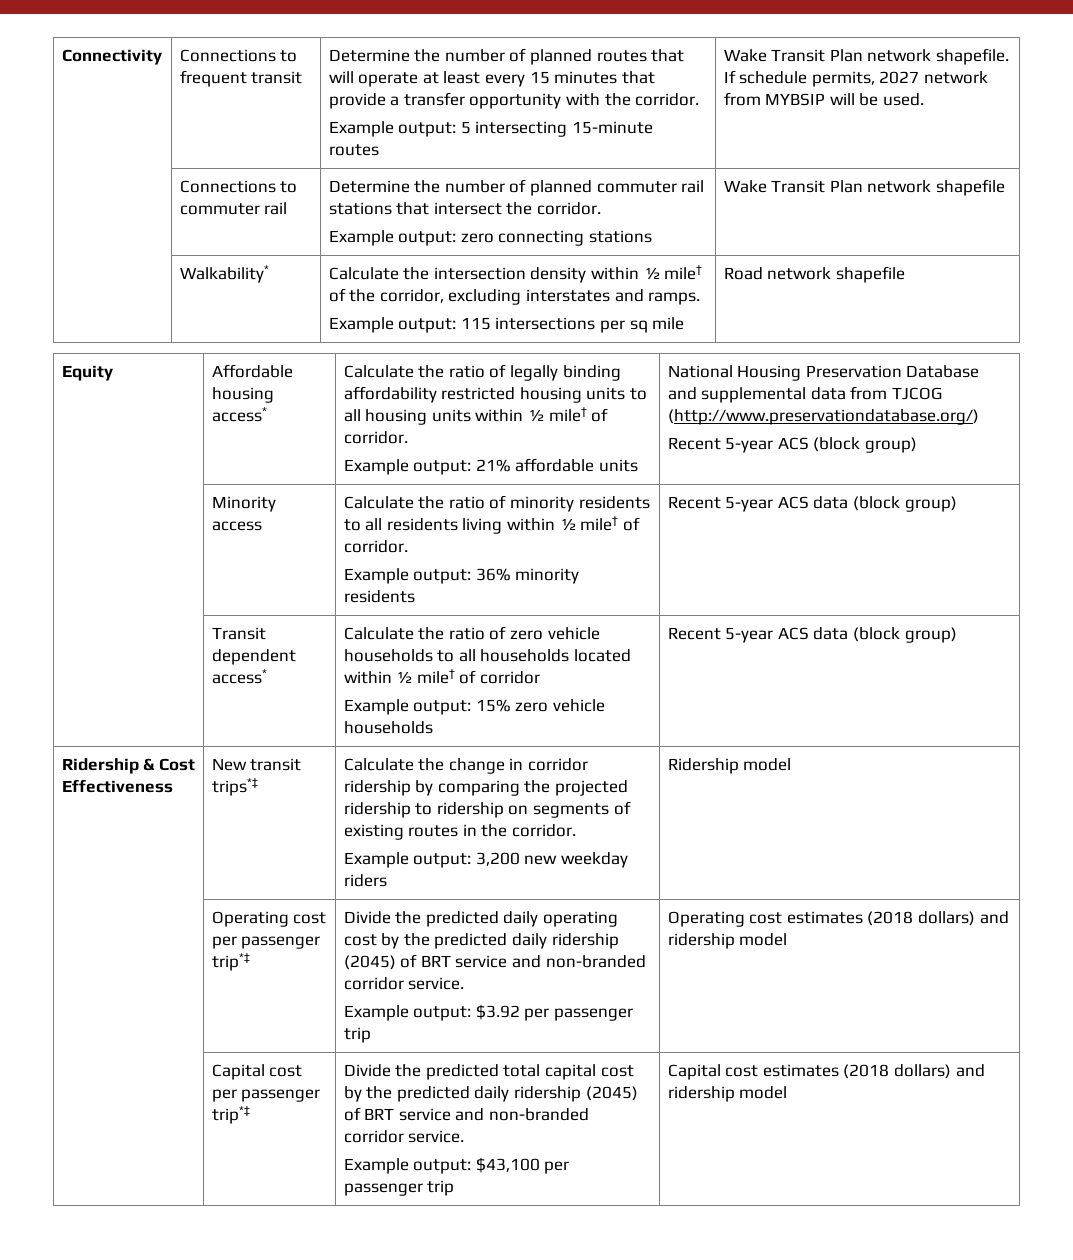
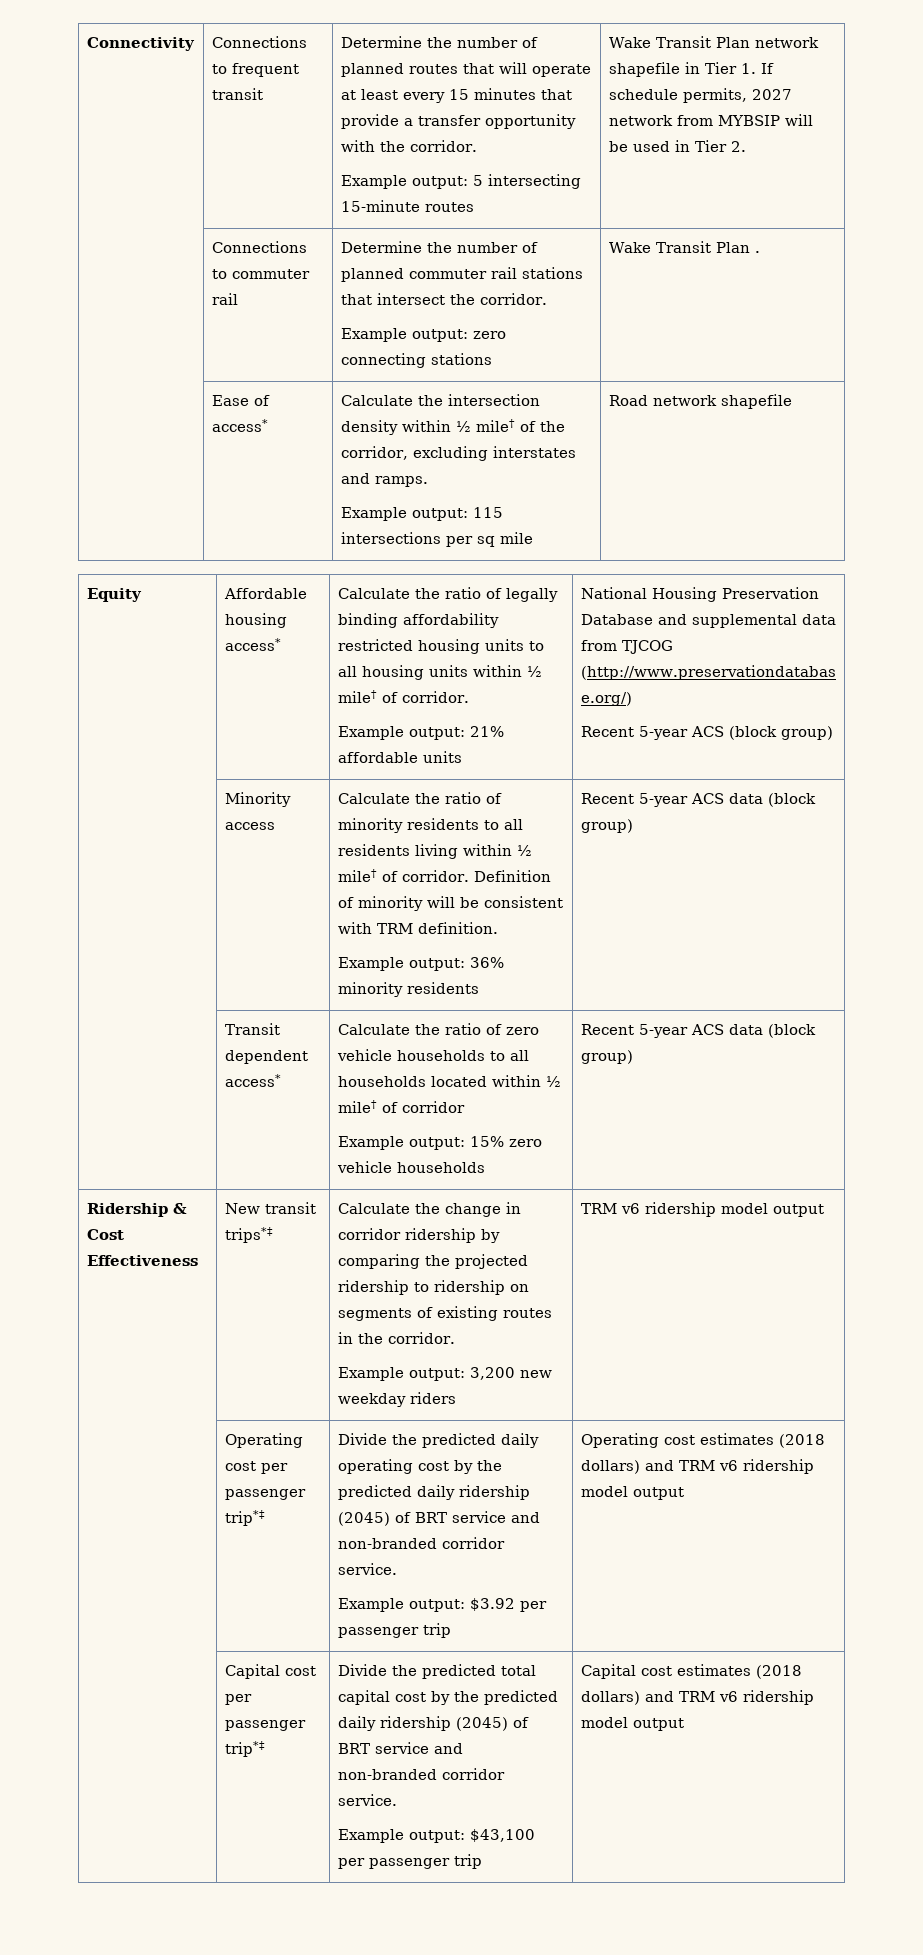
[935,48,1009,65] shapefile. -> [608,62,756,77] shapefile in Tier 1.
[882,93,924,106] used. -> [632,140,746,152] used in Tier 2.
[867,179,1005,196] [179,265,269,283] network shapefile // | Walkability* -> [754,251,760,253] [211,395,270,406] [211,419,268,432] . // | Ease of access*
(408, 546) none -> [473,870,551,882] [337,896,563,911] [337,922,498,934] Definition of minority will be consistent with TRM definition.
[667,758,792,774] Ridership model -> [580,1202,824,1217] TRM v6 ridership model output
[667,933,788,949] ridership model -> [678,1459,814,1474] [580,1486,684,1500] TRM v6 ridership model output
[667,1086,788,1102] ridership model -> [678,1690,814,1705] [580,1717,684,1731] TRM v6 ridership model output

